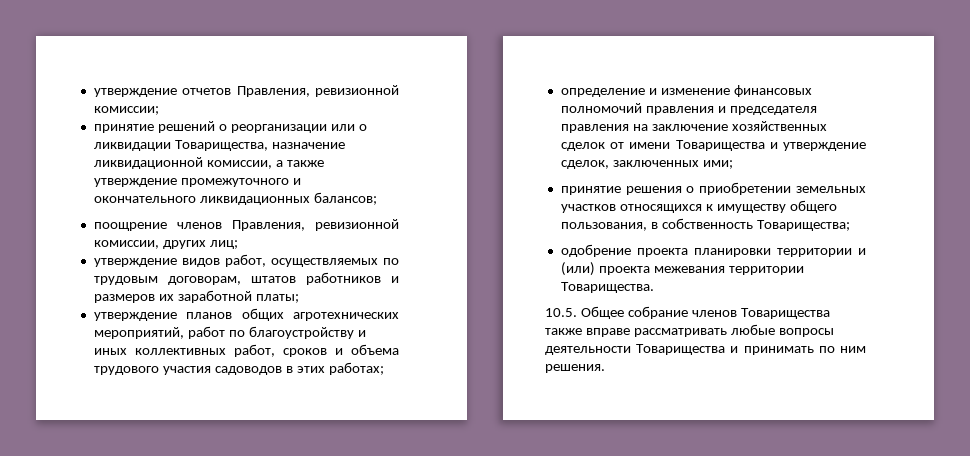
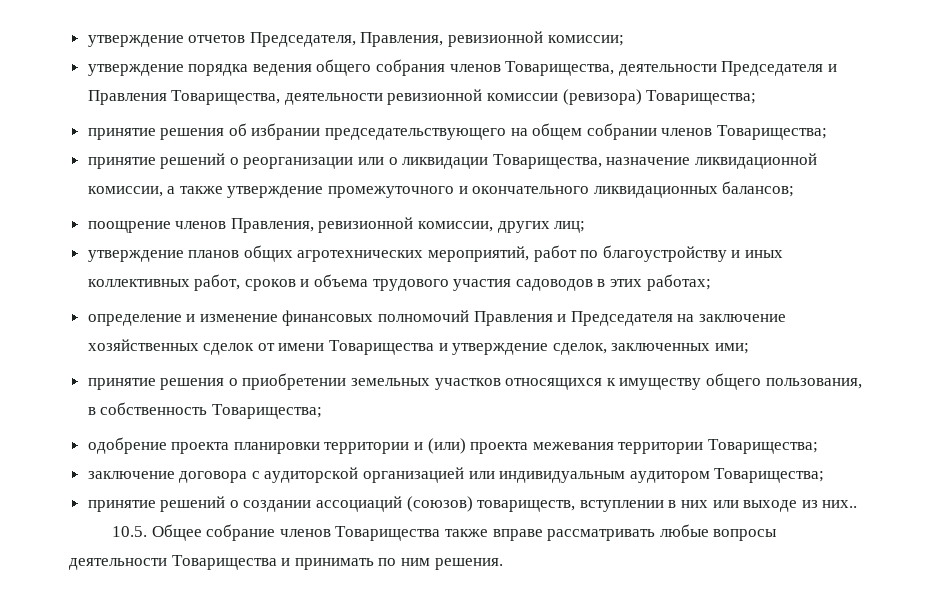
(232, 91) none -> [249,32,356,47] Председателя,
(159, 110) none -> [87,59,838,76] [87,89,757,105] [87,123,828,140] // утверждение порядка ведения общего собрания членов Товарищества, деятельности Председателя и Правления Товарищества, деятельности ревизионной комиссии (ревизора) Товарищества; // принятие решения об избрании председательствующего на общем собрании членов Товарищества;
[93,254,399,267] [93,272,399,285] [93,290,299,303] // утверждение видов работ, осуществляемых по трудовым договорам, штатов работников и размеров их заработной платы; -> (586, 227) none
[645,106,817,115] [560,124,629,133] правления и председателя правления -> [473,311,673,326] Правления и Председателя
[560,282,654,293] Товарищества. -> [708,439,819,454] [87,467,825,483] [87,496,858,512] Товарищества; // заключение договора с аудиторской организацией или индивидуальным аудитором Товарищества; // принятие решений о создании ассоциаций (союзов) товариществ, вступлении в них или выходе из них..

